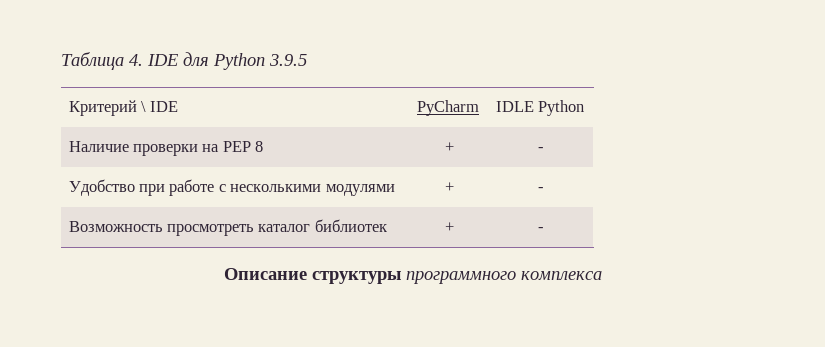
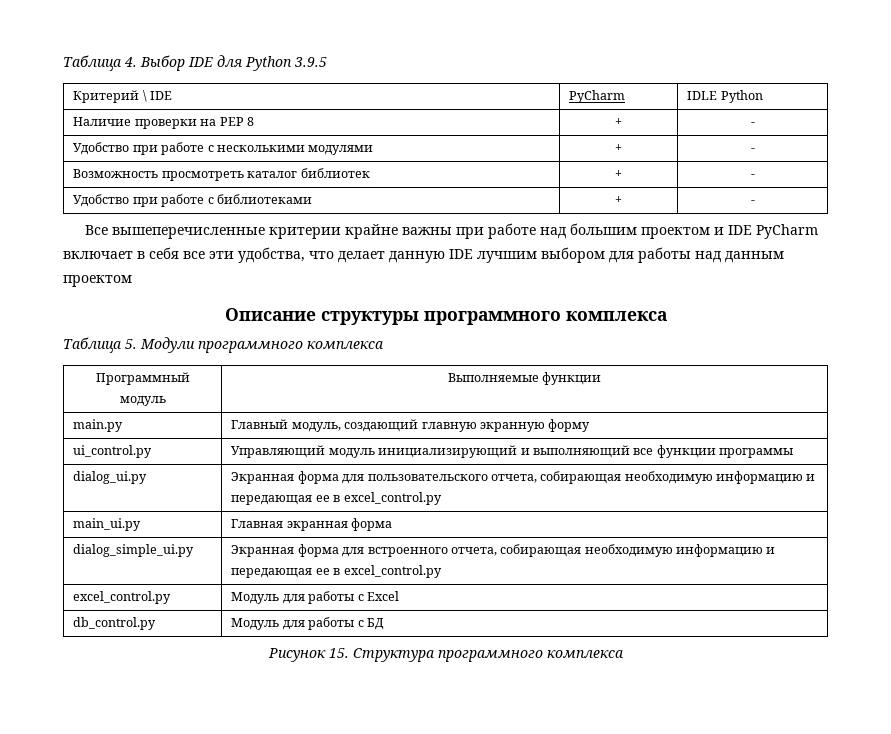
(143, 60) none -> [140,55,185,71] Выбор
[223,268,401,284] // Описание структуры -> [73,194,312,207] [615,196,622,204] [750,200,755,204] [85,223,819,239] [63,247,784,263] [63,275,132,287] [224,308,667,325] [63,337,384,353] [95,372,190,385] [119,396,166,406] [447,372,602,385] [73,419,124,432] [231,419,591,432] [73,445,153,458] [231,445,794,458] [73,471,148,484] [231,471,816,484] [231,492,442,505] [73,518,142,531] [231,518,393,531] [73,544,195,557] [231,544,776,557] [231,565,442,578] [73,591,172,604] [231,591,399,604] [73,617,157,630] [231,617,384,630] [267,648,435,662] // Удобство при работе с библиотеками | + | - // Все вышеперечисленные критерии крайне важны при работе над большим проектом и IDE PyCharm включает в себя все эти удобства, что делает данную IDE лучшим выбором для работы над данным проектом // Описание структуры программного комплекса // Таблица 5. Модули программного комплекса // Программный модуль | Выполняемые функции // main.py | Главный модуль, создающий главную экранную форму // ui_control.py | Управляющий модуль инициализирующий и выполняющий все функции программы // dialog_ui.py | Экранная форма для пользовательского отчета, собирающая необходимую информацию и передающая ее в excel_control.py // main_ui.py | Главная экранная форма // dialog_simple_ui.py | Экранная форма для встроенного отчета, собирающая необходимую информацию и передающая ее в excel_control.py // excel_control.py | Модуль для работы с Excel // db_control.py | Модуль для работы с БД // Рисунок 15. Структура

